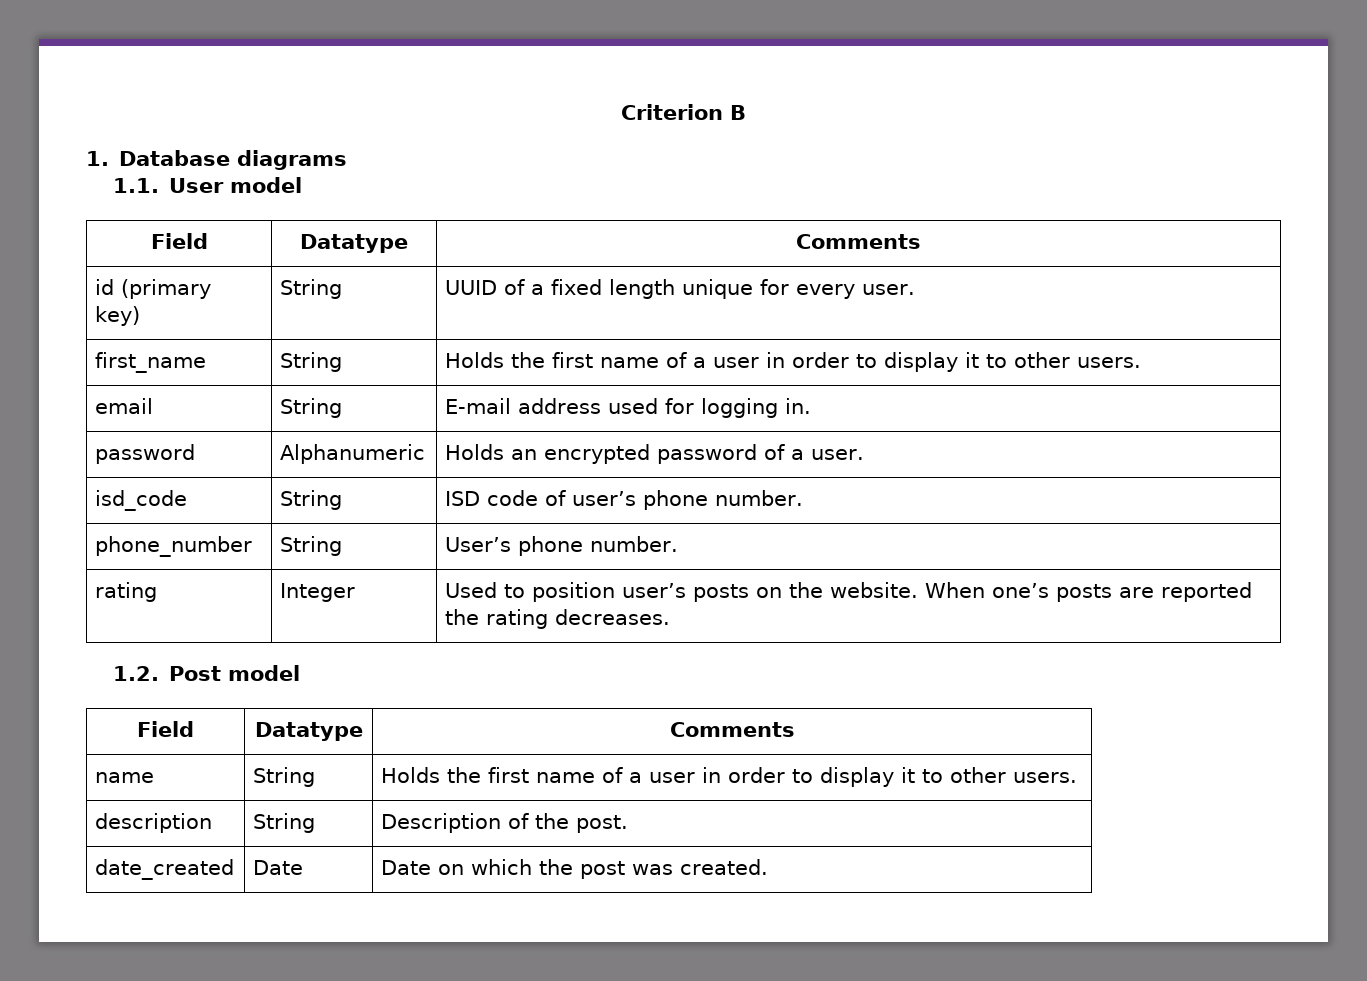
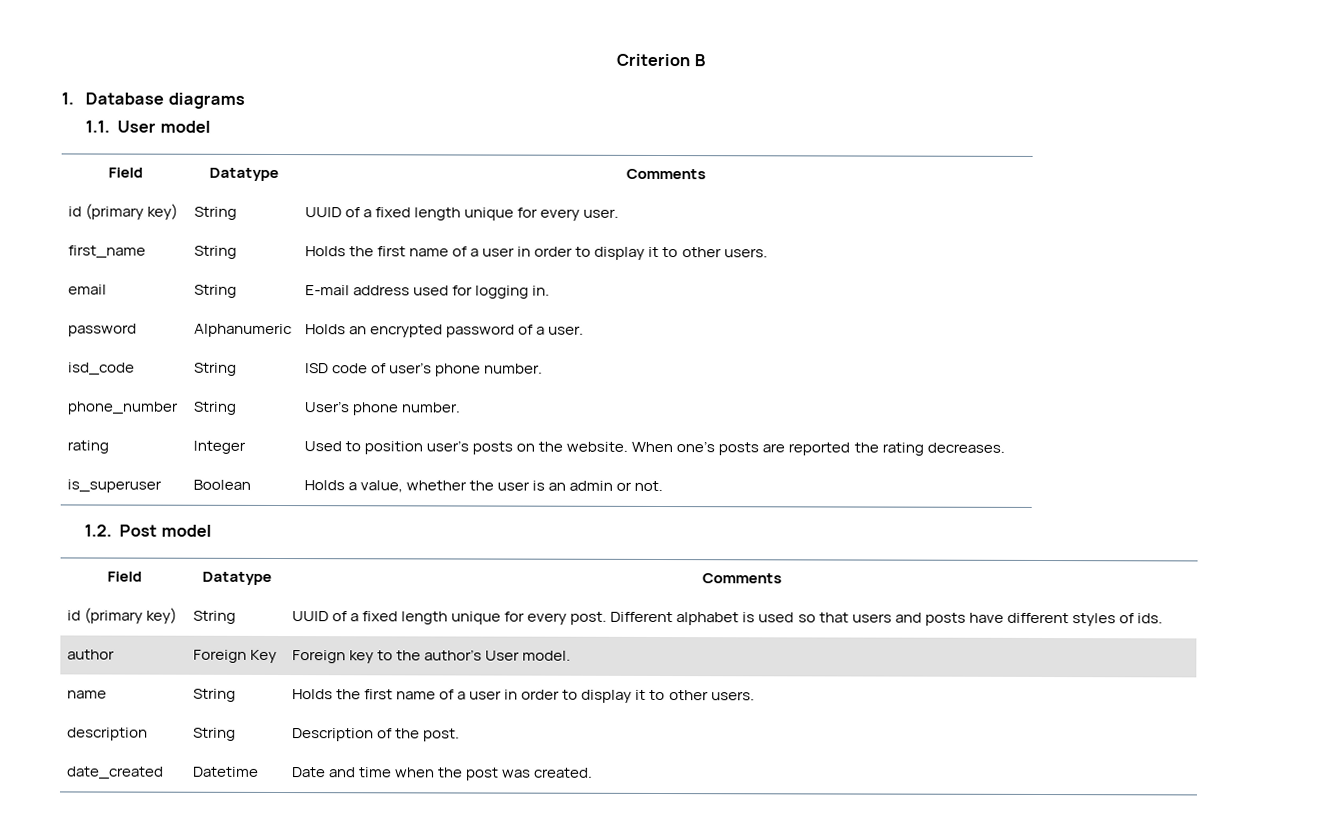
(671, 617) none -> [66,479,162,493] [192,479,251,490] [303,480,664,493] // is_superuser | Boolean | Holds a value, whether the user is an admin or not.
(795, 729) none -> [66,607,177,624] [192,610,236,624] [291,611,1163,627] [66,649,115,660] [192,649,277,663] [291,649,572,664] // id (primary key) | String | UUID of a fixed length unique for every post. Different alphabet is used so that users and posts have different styles of ids. // author | Foreign Key | Foreign key to the author’s User model.
[253,860,304,875] [381,859,533,875] Date | Date on which -> [192,766,259,777] [291,767,436,778] Datetime | Date and time when

